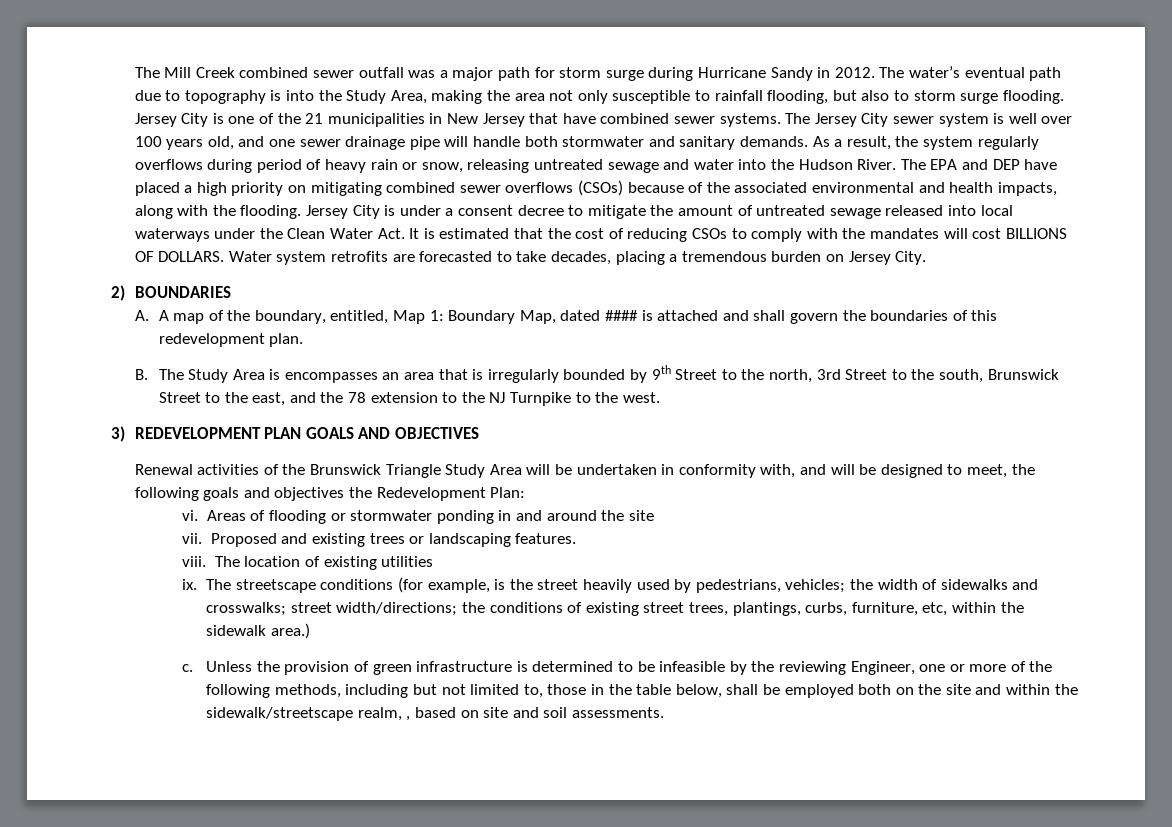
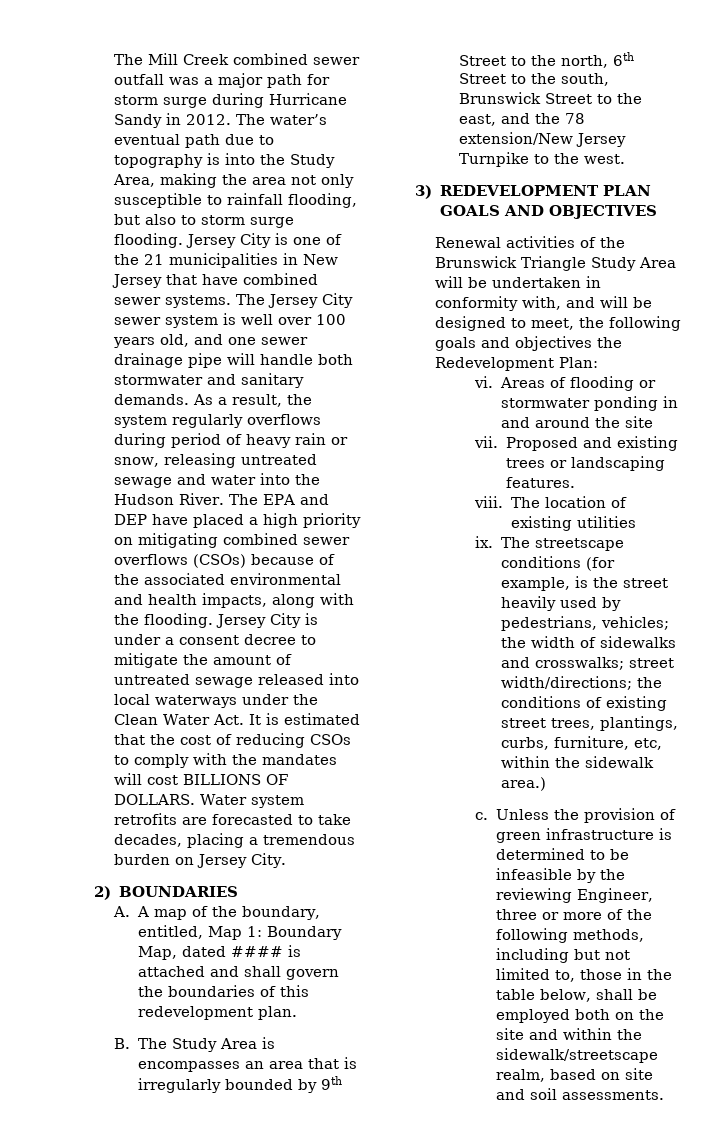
[816,369,841,380] 3rd -> [612,52,634,66] 6th
[370,392,506,403] extension to the NJ -> [458,132,626,147] extension/New Jersey
[919,664,946,672] one -> [495,909,537,920] three
[406,716,411,721] , -> (545, 1075) none

